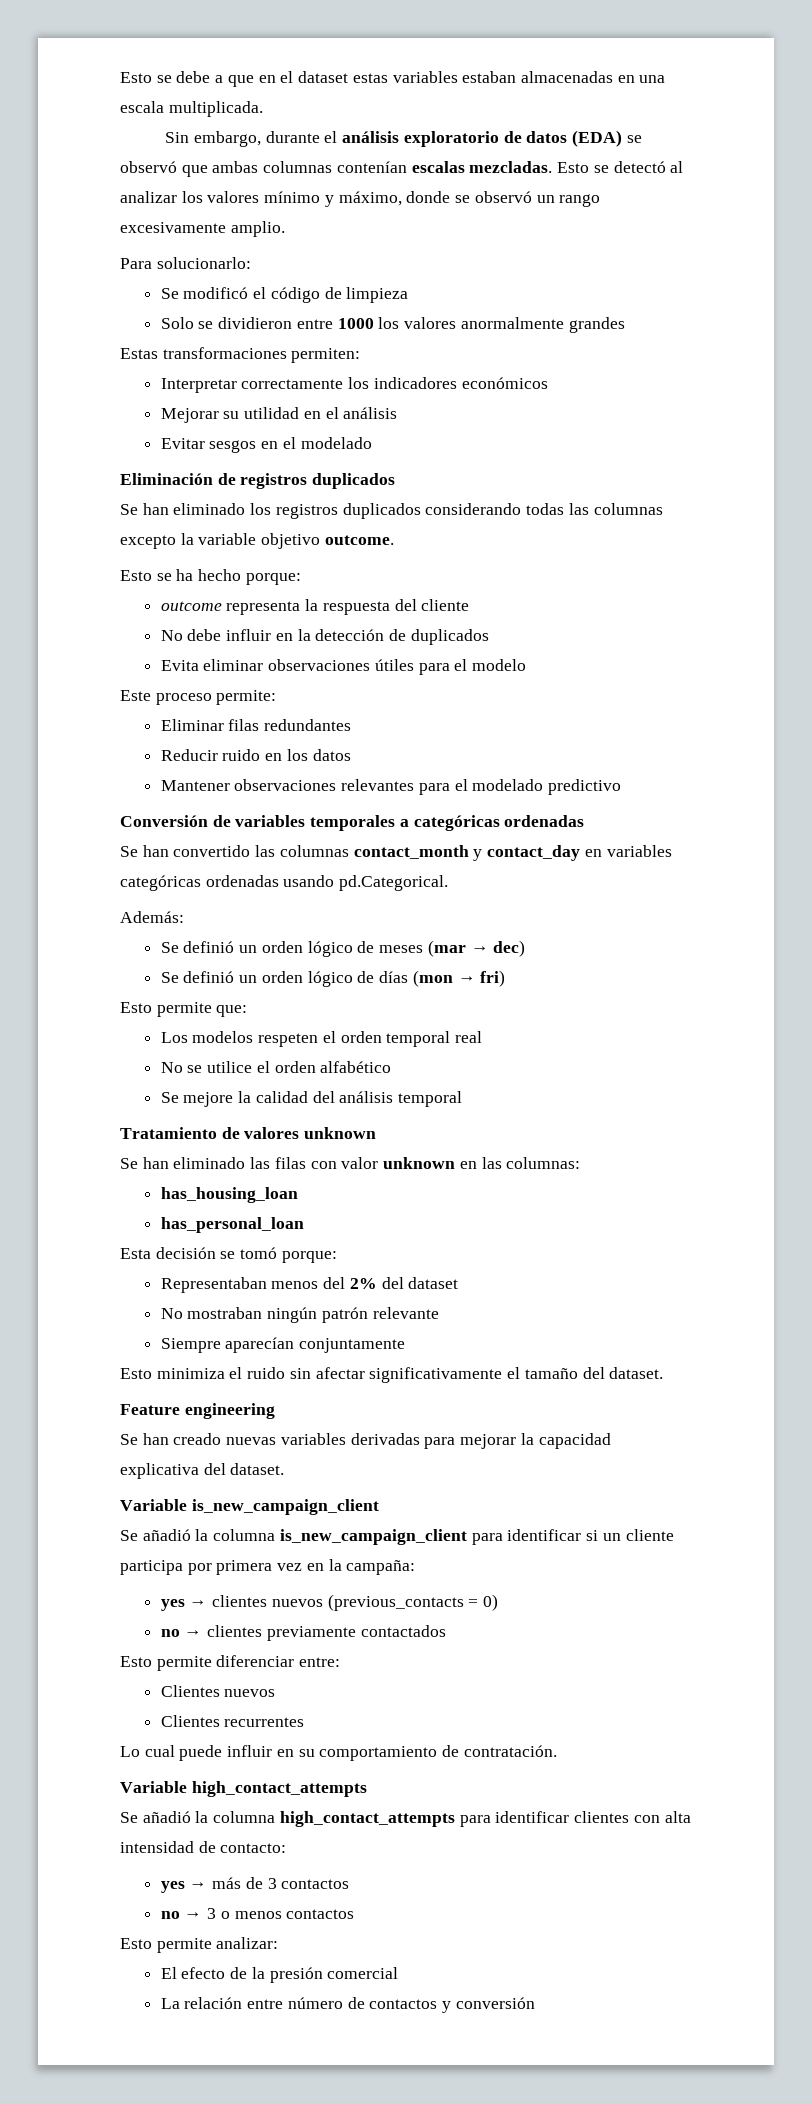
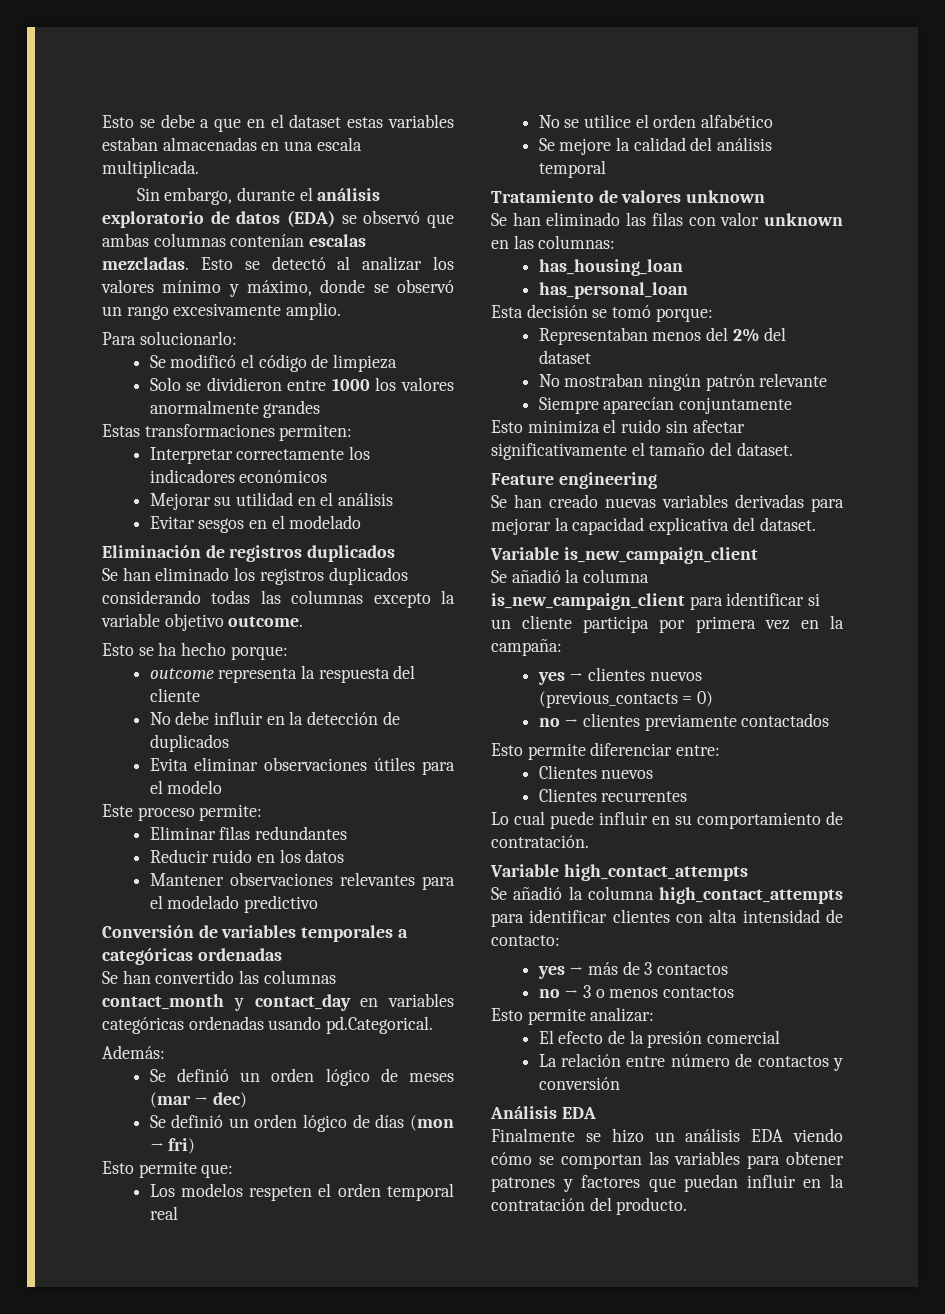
(535, 2003) none -> [490,1106,596,1119] [491,1128,843,1143] [491,1151,844,1169] [491,1174,844,1192] [491,1197,688,1215] // Análisis EDA // Finalmente se hizo un análisis EDA viendo cómo se comportan las variables para obtener patrones y factores que puedan influir en la contratación del producto.

